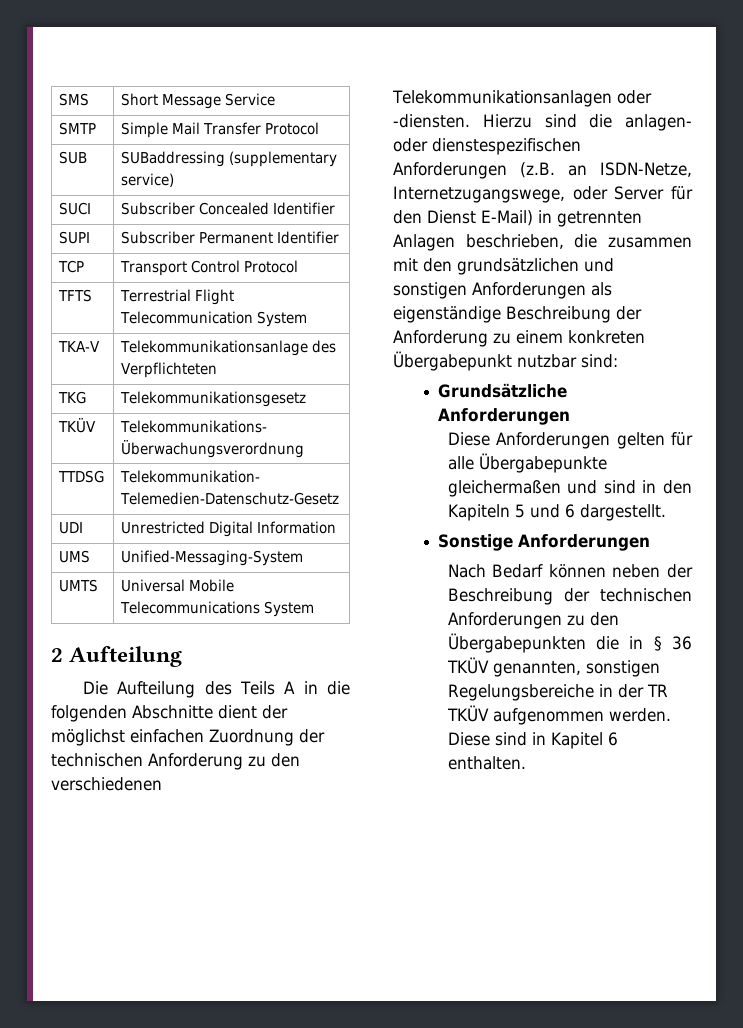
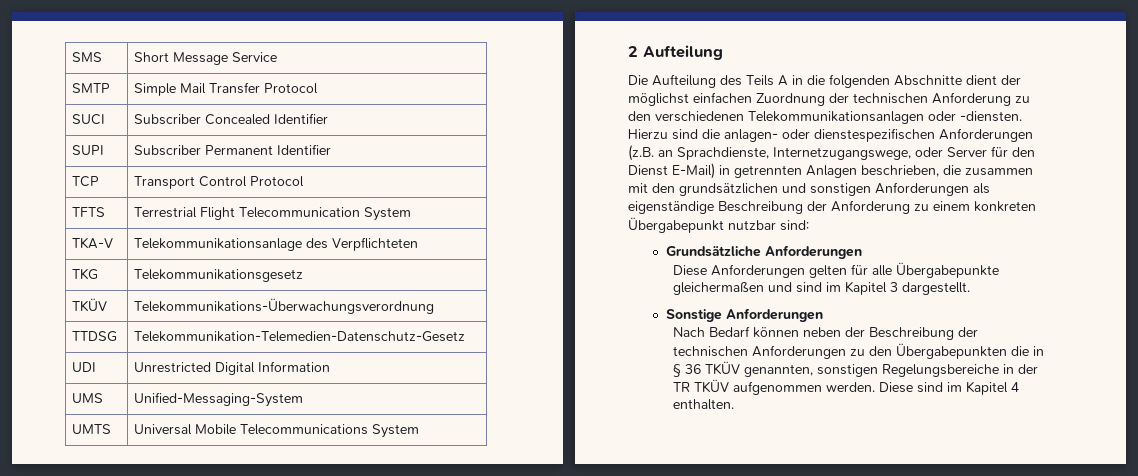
[59,151,88,164] [121,151,338,167] [121,173,175,187] // SUB | SUBaddressing (supplementary service) -> (319, 88) none
[600,162,692,177] ISDN-Netze, -> [677,147,769,160] Sprachdienste,
[642,480,692,494] [447,504,575,521] in den Kapiteln 5 und 6 -> [825,281,898,295] im Kapitel 3
[531,732,618,749] in Kapitel 6 -> [946,381,1019,395] im Kapitel 4

